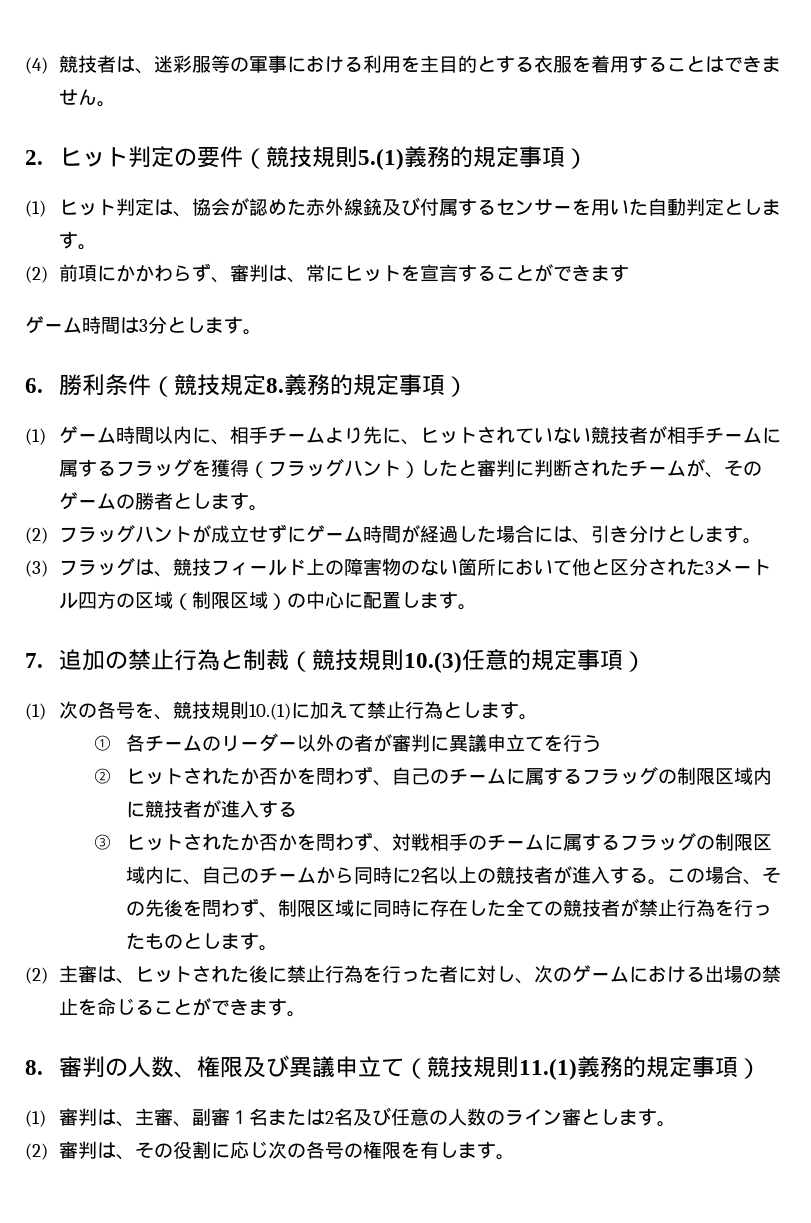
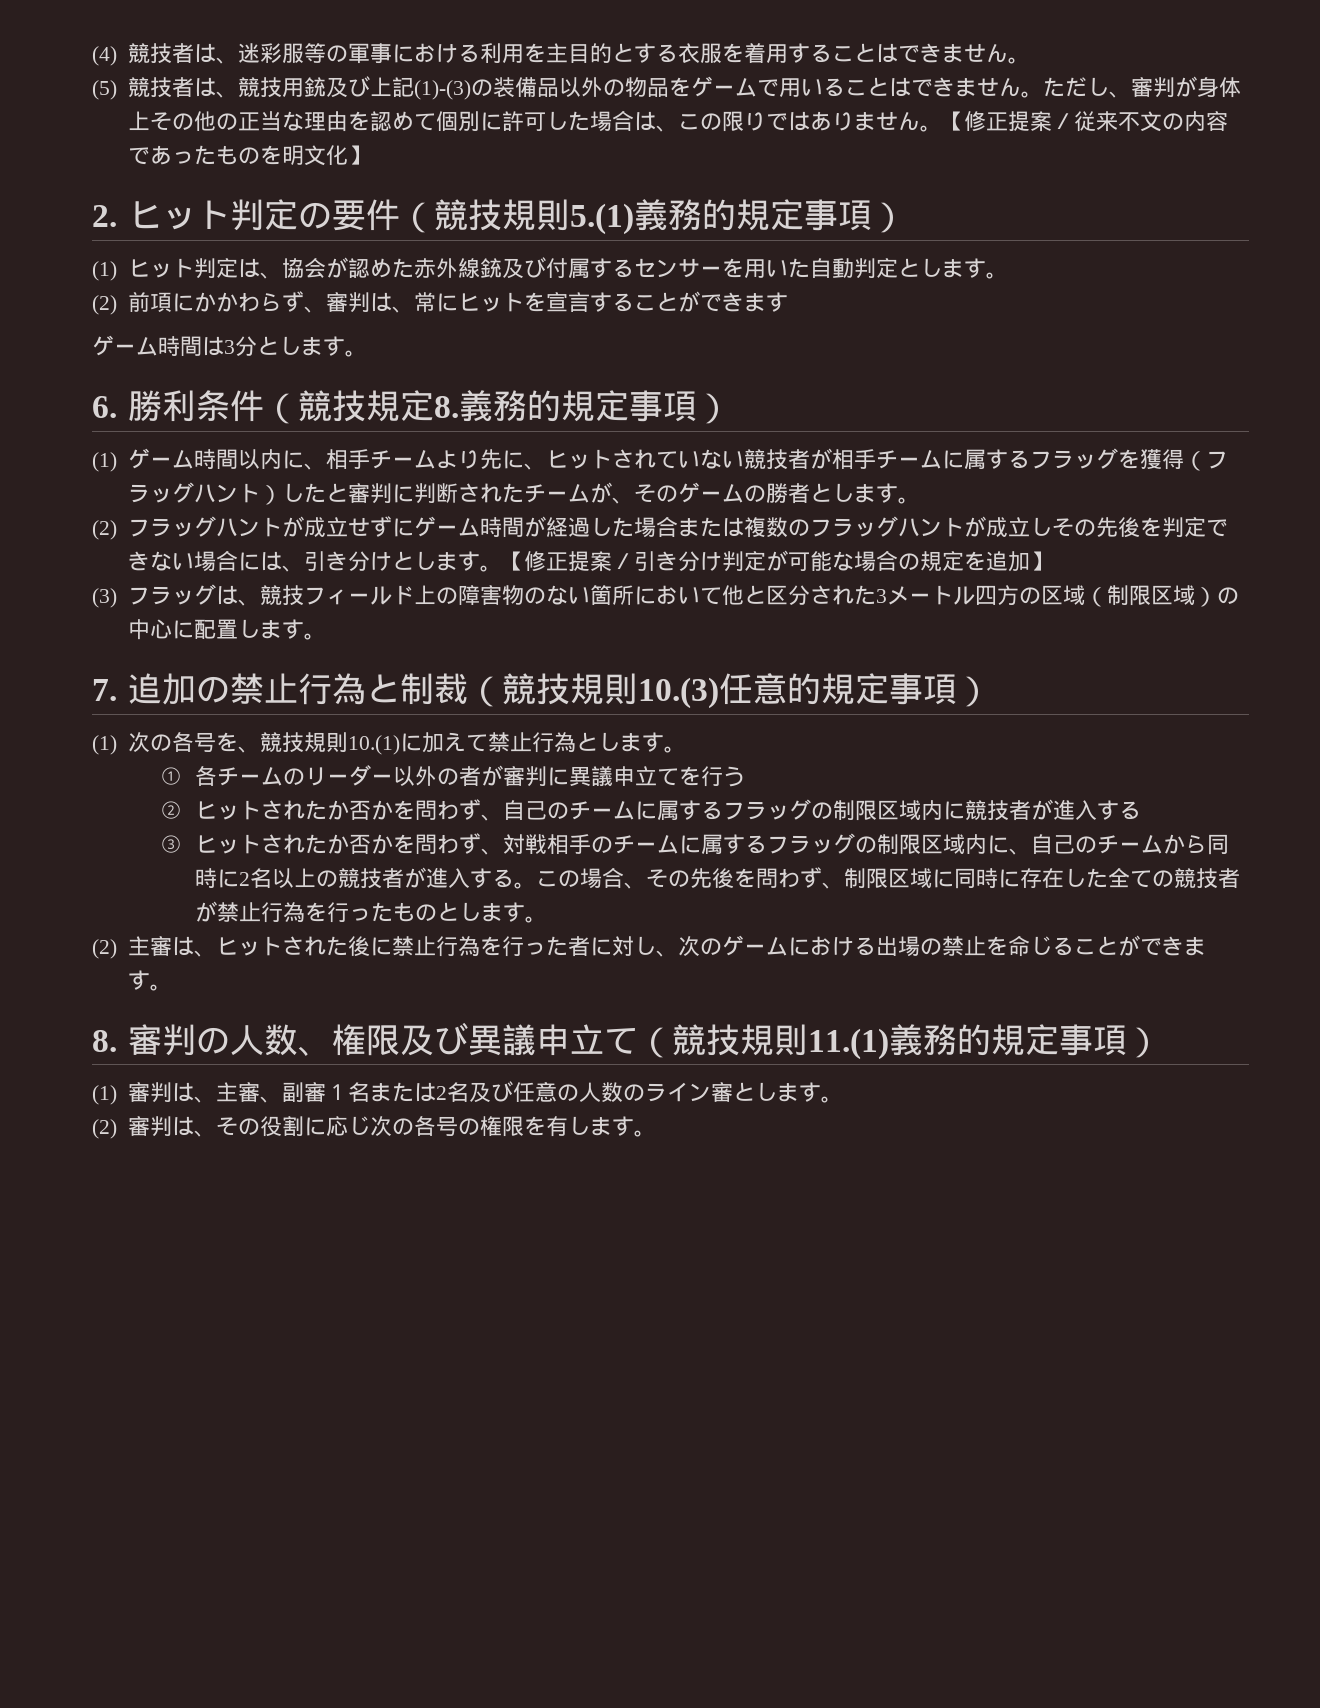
(116, 104) none -> [92,76,1241,100] [127,110,1228,132] [127,145,370,166] // (5)競技者は、競技用銃及び上記(1)-(3)の装備品以外の物品をゲームで用いることはできません。ただし、審判が身体上その他の正当な理由を認めて個別に許可した場合は、この限りではありません。【修正提案／従来不文の内容であったものを明文化】
(534, 534) none -> [677,516,1228,538] [127,550,238,572] または複数のフラッグハントが成立しその先後を判定できない場合
(762, 541) none -> [501,550,1052,572] 【修正提案／引き分け判定が可能な場合の規定を追加】

